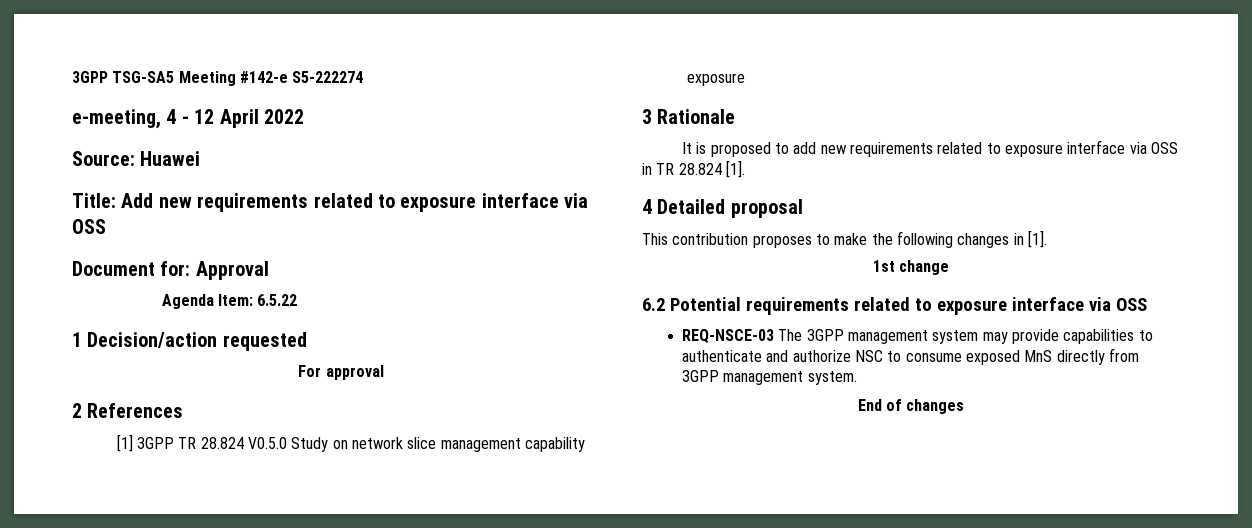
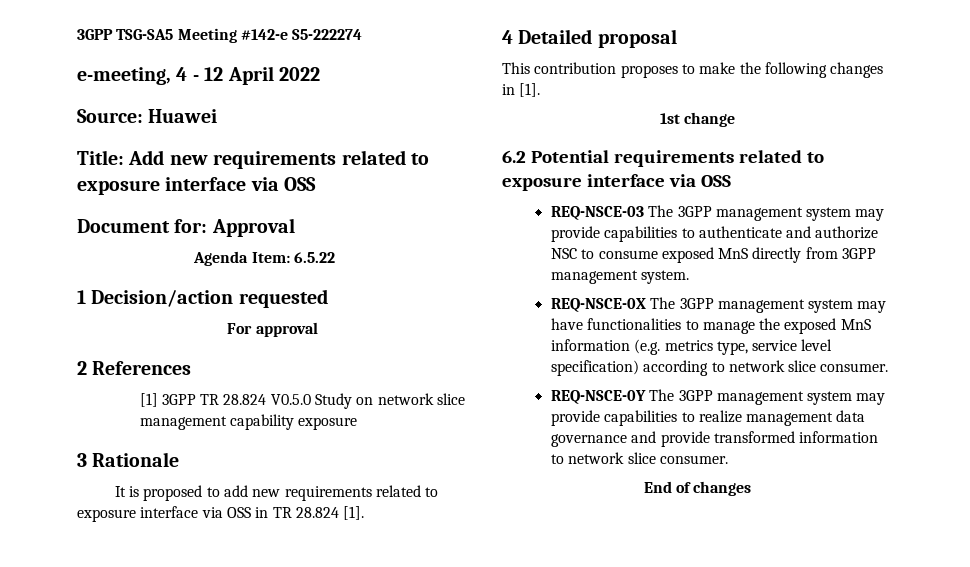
(857, 378) none -> [550,297,887,313] [550,318,871,334] [550,339,833,355] [550,360,889,376] [550,389,886,405] [550,410,866,426] [550,431,879,447] [550,452,728,464] // REQ-NSCE-0X The 3GPP management system may have functionalities to manage the exposed MnS information (e.g. metrics type, service level specification) according to network slice consumer. // REQ-NSCE-0Y The 3GPP management system may provide capabilities to realize management data governance and provide transformed information to network slice consumer.

